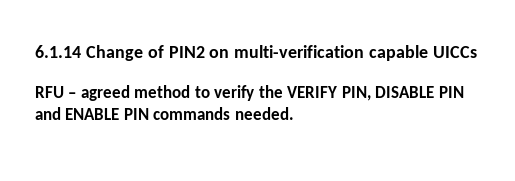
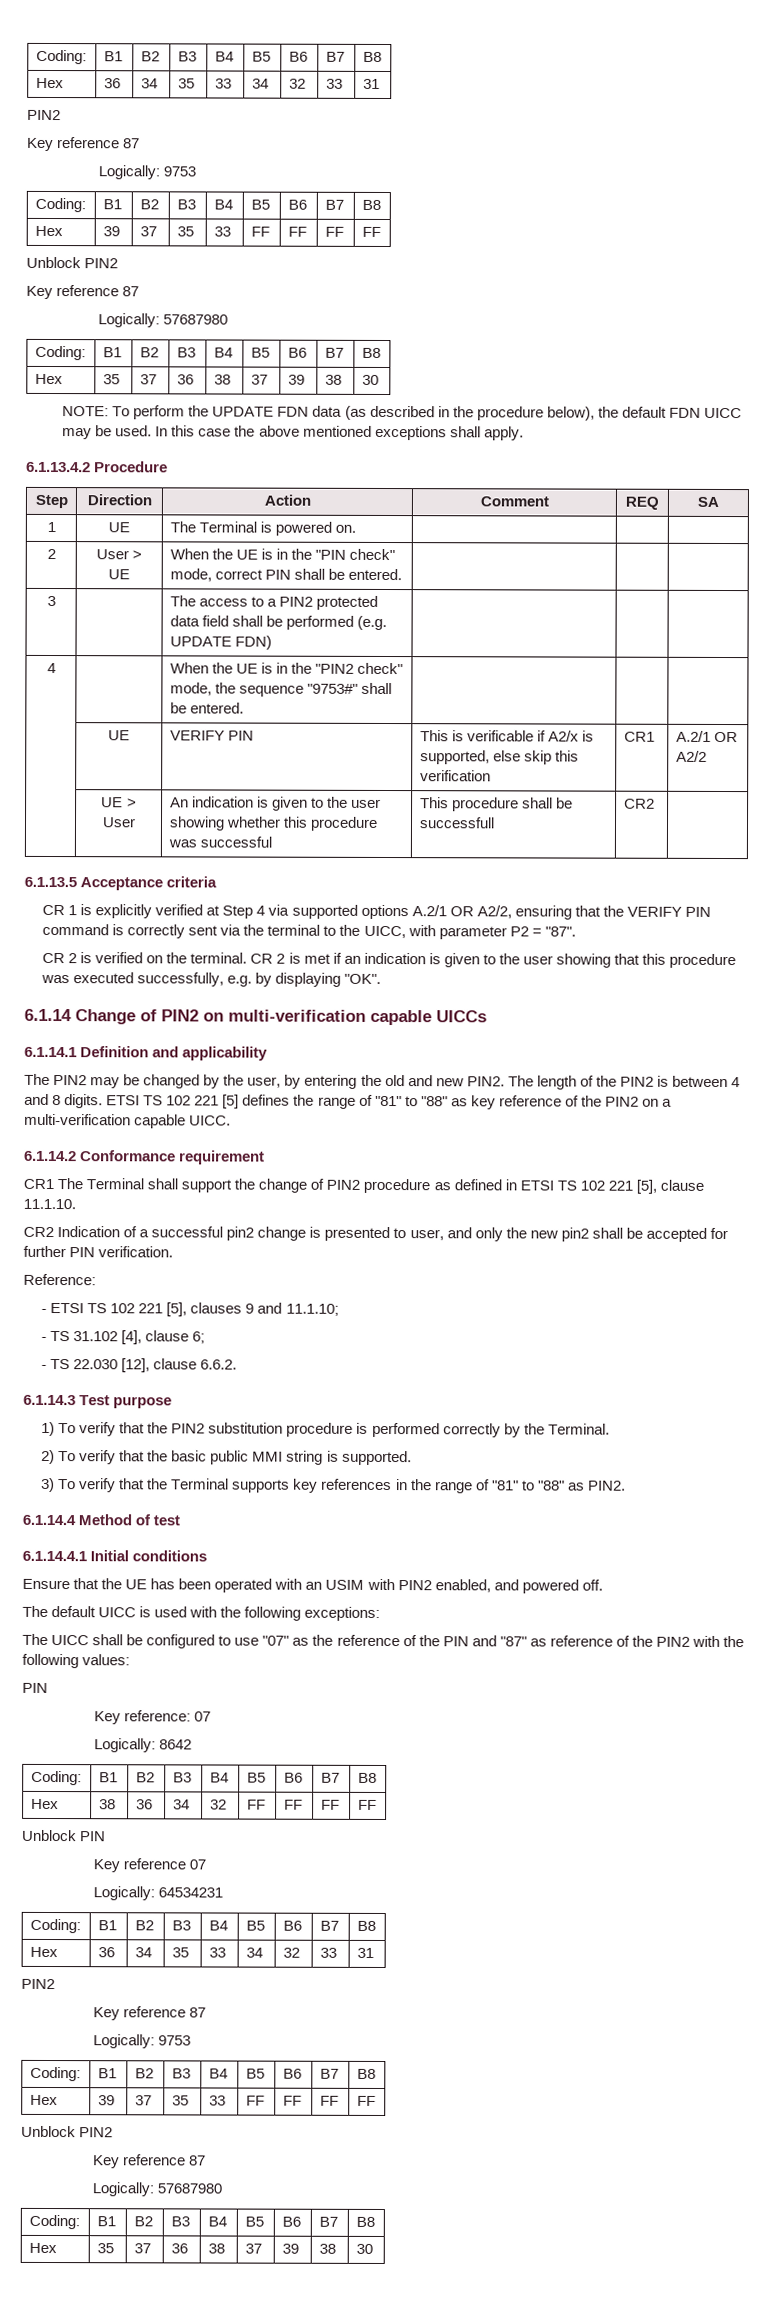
(35, 51) none -> [35,49,87,65] [103,51,123,62] [140,51,160,62] [177,51,197,62] [214,51,234,62] [251,51,271,62] [288,51,308,62] [325,51,345,62] [362,51,382,62] [35,77,64,89] [103,78,121,89] [140,78,158,89] [177,78,195,89] [214,78,232,89] [251,78,269,89] [288,78,306,89] [325,78,343,89] [362,78,380,89] [27,109,61,121] [26,137,141,152] [98,165,197,180] [34,197,86,213] [102,199,122,210] [139,199,159,210] [176,199,196,210] [213,199,233,210] [250,199,270,210] [287,199,307,210] [324,199,344,210] [361,199,381,210] [34,225,63,237] [102,226,120,237] [139,226,157,237] [176,226,194,237] [213,226,231,237] [250,226,270,237] [287,226,307,237] [324,226,344,237] [361,226,381,237] [26,256,119,269] [26,285,140,300] [98,313,229,328] [34,345,86,361] [102,347,122,358] [139,347,159,358] [176,347,196,358] [213,347,233,358] [250,347,270,358] [287,347,307,358] [324,347,344,358] [361,347,381,358] [34,373,63,385] [102,374,120,385] [139,374,157,385] [176,374,194,385] [213,374,231,385] [250,374,268,385] [287,374,305,385] [324,374,342,385] [361,374,379,385] [62,405,742,421] [62,425,524,441] [26,461,169,473] [34,494,68,509] [86,494,152,506] [263,494,311,506] [479,496,549,507] [625,496,659,510] [697,496,719,507] [46,521,56,533] [108,522,130,533] [169,521,357,536] [46,548,56,560] [95,549,143,560] [108,569,130,580] [169,548,396,561] [169,568,403,582] [46,595,56,607] [169,595,379,610] [169,615,388,631] [169,635,272,650] [46,662,56,674] [169,662,404,675] [169,682,393,697] [169,702,244,714] [108,730,130,741] [169,730,254,741] [419,730,595,742] [419,750,580,765] [419,770,491,782] [623,731,655,742] [675,730,738,743] [675,750,707,762] [101,797,137,808] [101,817,136,828] [169,796,382,811] [168,816,379,831] [167,836,272,848] [419,797,574,812] [418,817,495,829] [623,798,655,809] [24,876,218,891] [42,904,711,920] [42,923,576,940] [42,952,737,969] [41,972,382,987] Coding: | B1 | B2 | B3 | B4 | B5 | B6 | B7 | B8 // Hex | 36 | 34 | 35 | 33 | 34 | 32 | 33 | 31 // PIN2 // Key reference 87 // Logically: 9753 // Coding: | B1 | B2 | B3 | B4 | B5 | B6 | B7 | B8 // Hex | 39 | 37 | 35 | 33 | FF | FF | FF | FF // Unblock PIN2 // Key reference 87 // Logically: 57687980 // Coding: | B1 | B2 | B3 | B4 | B5 | B6 | B7 | B8 // Hex | 35 | 37 | 36 | 38 | 37 | 39 | 38 | 30 // NOTE: To perform the UPDATE FDN data (as described in the procedure below), the default FDN UICC may be used. In this case the above mentioned exceptions shall apply. // 6.1.13.4.2 Procedure // Step | Direction | Action | Comment | REQ | SA // 1 | UE | The Terminal is powered on. | | | // 2 | User > UE | When the UE is in the "PIN check" mode, correct PIN shall be entered. | | | // 3 | | The access to a PIN2 protected data field shall be performed (e.g. UPDATE FDN) | | | // 4 | | When the UE is in the "PIN2 check" mode, the sequence "9753#" shall be entered. | | | // | UE | VERIFY PIN | This is verificable if A2/x is supported, else skip this verification | CR1 | A.2/1 OR A2/2 // | UE > User | An indication is given to the user showing whether this procedure was successful | This procedure shall be successfull | CR2 | // 6.1.13.5 Acceptance criteria // CR 1 is explicitly verified at Step 4 via supported options A.2/1 OR A2/2, ensuring that the VERIFY PIN command is correctly sent via the terminal to the UICC, with parameter P2 = "87". // CR 2 is verified on the terminal. CR 2 is met if an indication is given to the user showing that this procedure was executed successfully, e.g. by displaying "OK". //
[35,85,464,101] [35,107,294,120] RFU – agreed method to verify the VERIFY PIN, DISABLE PIN and ENABLE PIN commands needed. -> [24,1046,269,1061] [24,1073,741,1090] [24,1093,673,1110] [24,1113,232,1129] [24,1150,266,1165] [23,1178,704,1194] [23,1198,76,1210] [23,1226,728,1242] [23,1245,174,1258] [23,1273,96,1286] [41,1302,339,1317] [41,1330,206,1345] [41,1358,238,1373] [23,1394,173,1409] [41,1421,610,1438] [41,1449,412,1466] [41,1477,626,1494] [22,1514,181,1526] [22,1550,208,1562] [22,1578,603,1594] [22,1605,381,1621] [22,1633,745,1649] [22,1653,131,1669] [22,1682,48,1693] [94,1710,212,1725] [94,1738,193,1753] [30,1770,82,1786] [98,1772,118,1783] [135,1772,155,1783] [172,1772,192,1783] [209,1772,229,1783] [246,1772,266,1783] [283,1772,303,1783] [320,1772,340,1783] [357,1772,377,1783] [30,1798,59,1810] [98,1799,116,1810] [135,1799,153,1810] [172,1799,190,1810] [209,1799,227,1810] [246,1799,266,1810] [283,1799,303,1810] [320,1799,340,1810] [357,1799,377,1810] [21,1829,107,1842] [93,1858,207,1873] [93,1886,224,1901] [29,1918,81,1934] [97,1920,117,1931] [134,1920,154,1931] [171,1920,191,1931] [208,1920,228,1931] [245,1920,265,1931] [282,1920,302,1931] [319,1920,339,1931] [356,1920,376,1931] [29,1946,58,1958] [97,1947,115,1958] [134,1947,152,1958] [171,1947,189,1958] [208,1947,226,1958] [245,1947,263,1958] [282,1947,300,1958] [319,1947,337,1958] [356,1947,374,1958] [21,1978,55,1990] [93,2006,207,2021] [93,2034,192,2049] [29,2066,81,2082] [97,2068,117,2079] [134,2068,154,2079] [171,2068,191,2079] [208,2068,228,2079] [245,2068,265,2079] [282,2068,302,2079] [319,2068,339,2079] [356,2068,376,2079] [29,2094,58,2106] [97,2095,115,2106] [134,2095,152,2106] [171,2095,189,2106] [208,2095,226,2106] [245,2095,265,2106] [282,2095,302,2106] [319,2095,339,2106] [356,2095,376,2106] [21,2125,114,2138] [93,2154,207,2169] [92,2182,223,2197] [28,2214,80,2230] [96,2216,116,2227] [133,2216,153,2227] [170,2216,190,2227] [207,2216,227,2227] [244,2216,264,2227] [281,2216,301,2227] [318,2216,338,2227] [355,2216,375,2227] [28,2242,57,2254] [96,2243,114,2254] [133,2243,151,2254] [170,2243,188,2254] [207,2243,225,2254] [244,2243,262,2254] [281,2243,299,2254] [318,2243,336,2254] [355,2243,373,2254] 6.1.14.1 Definition and applicability // The PIN2 may be changed by the user, by entering the old and new PIN2. The length of the PIN2 is between 4 and 8 digits. ETSI TS 102 221 [5] defines the range of "81" to "88" as key reference of the PIN2 on a multi-verification capable UICC. // 6.1.14.2 Conformance requirement // CR1 The Terminal shall support the change of PIN2 procedure as defined in ETSI TS 102 221 [5], clause 11.1.10. // CR2 Indication of a successful pin2 change is presented to user, and only the new pin2 shall be accepted for further PIN verification. // Reference: // - ETSI TS 102 221 [5], clauses 9 and 11.1.10; // - TS 31.102 [4], clause 6; // - TS 22.030 [12], clause 6.6.2. // 6.1.14.3 Test purpose // 1) To verify that the PIN2 substitution procedure is performed correctly by the Terminal. // 2) To verify that the basic public MMI string is supported. // 3) To verify that the Terminal supports key references in the range of "81" to "88" as PIN2. // 6.1.14.4 Method of test // 6.1.14.4.1 Initial conditions // Ensure that the UE has been operated with an USIM with PIN2 enabled, and powered off. // The default UICC is used with the following exceptions: // The UICC shall be configured to use "07" as the reference of the PIN and "87" as reference of the PIN2 with the following values: // PIN // Key reference: 07 // Logically: 8642 // Coding: | B1 | B2 | B3 | B4 | B5 | B6 | B7 | B8 // Hex | 38 | 36 | 34 | 32 | FF | FF | FF | FF // Unblock PIN // Key reference 07 // Logically: 64534231 // Coding: | B1 | B2 | B3 | B4 | B5 | B6 | B7 | B8 // Hex | 36 | 34 | 35 | 33 | 34 | 32 | 33 | 31 // PIN2 // Key reference 87 // Logically: 9753 // Coding: | B1 | B2 | B3 | B4 | B5 | B6 | B7 | B8 // Hex | 39 | 37 | 35 | 33 | FF | FF | FF | FF // Unblock PIN2 // Key reference 87 // Logically: 57687980 // Coding: | B1 | B2 | B3 | B4 | B5 | B6 | B7 | B8 // Hex | 35 | 37 | 36 | 38 | 37 | 39 | 38 | 30

